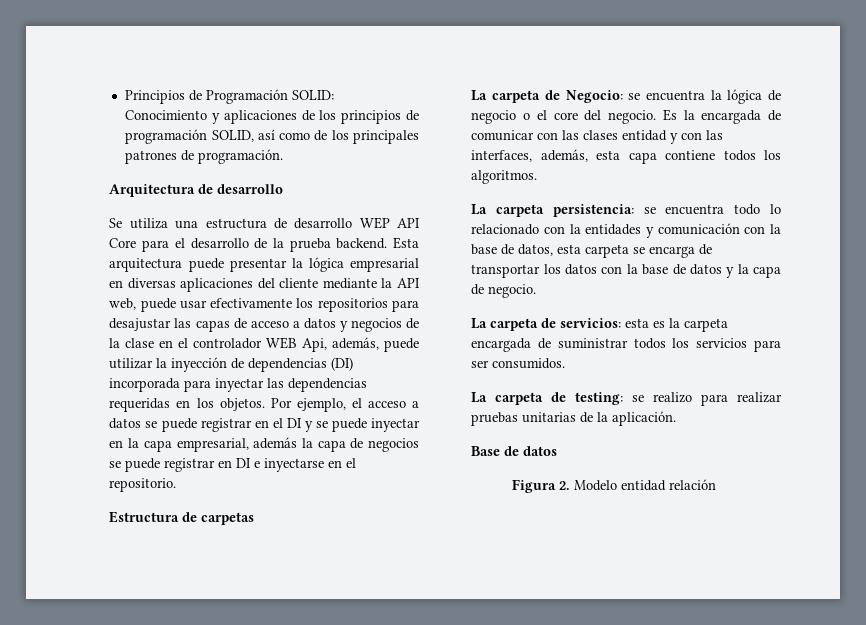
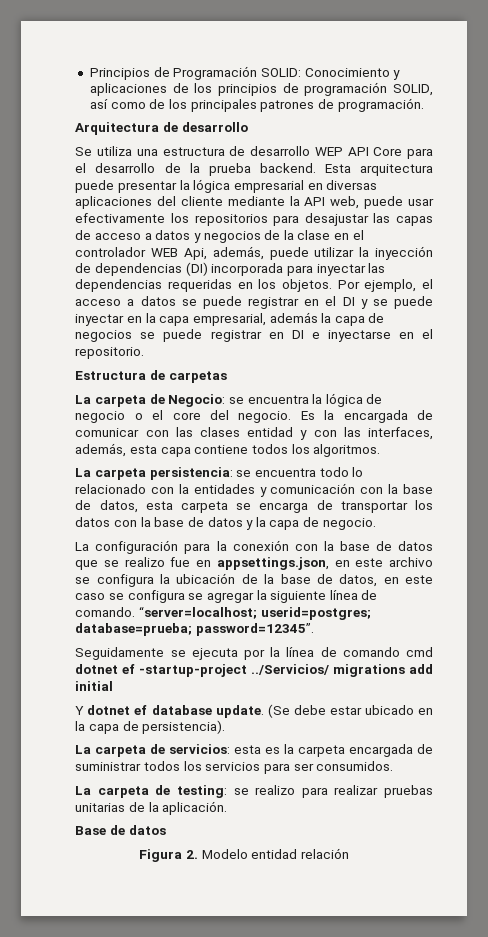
(537, 291) none -> [75,540,434,554] [75,557,433,570] [75,573,434,587] [75,590,378,603] [75,606,371,620] [75,623,314,636] [75,647,433,660] [75,664,433,677] [75,681,114,691] [75,704,434,718] [75,720,226,734] // La configuración para la conexión con la base de datos que se realizo fue en appsettings.json, en este archivo se configura la ubicación de la base de datos, en este caso se configura se agregar la siguiente línea de comando. “server=localhost; userid=postgres; database=prueba; password=12345”. // Seguidamente se ejecuta por la línea de comando cmd dotnet ef -startup-project ../Servicios/ migrations add initial // Y dotnet ef database update. (Se debe estar ubicado en la capa de persistencia).

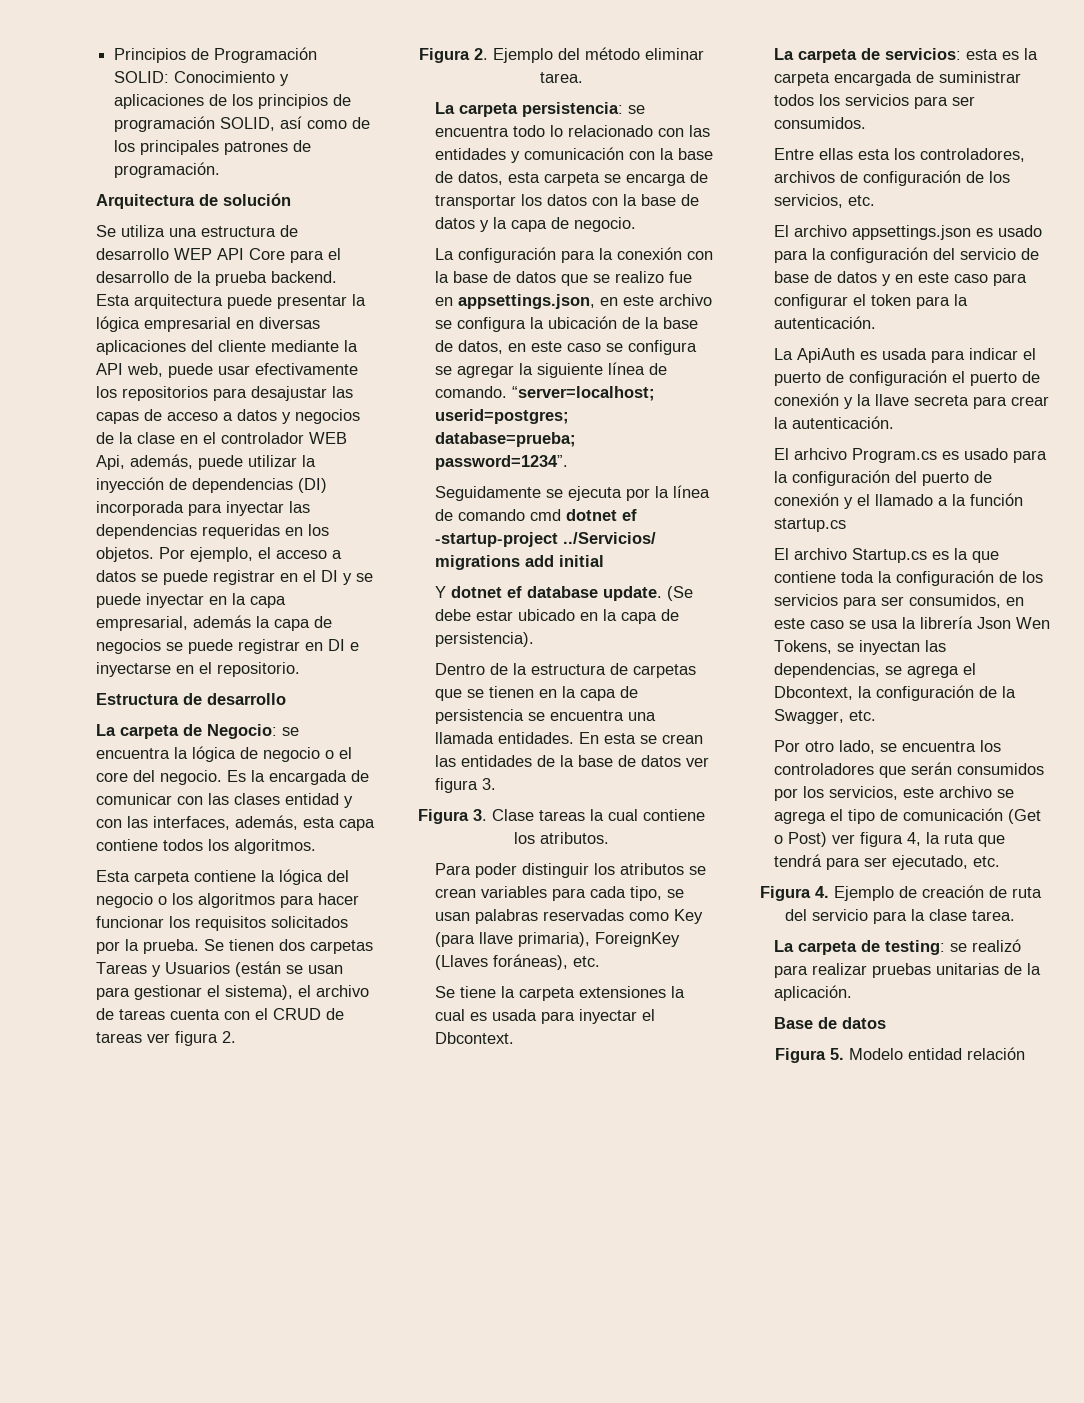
[181,122,248,132] desarrollo -> [223,193,292,206] solución
[168,371,227,383] carpetas -> [207,693,287,705] desarrollo
(381, 450) none -> [96,869,350,885] [96,893,360,908] [96,916,349,931] [96,939,374,954] [96,961,344,977] [96,985,370,1000] [96,1008,345,1020] [96,1031,237,1046] [418,47,704,63] [539,72,583,83] // Esta carpeta contiene la lógica del negocio o los algoritmos para hacer funcionar los requisitos solicitados por la prueba. Se tienen dos carpetas Tareas y Usuarios (están se usan para gestionar el sistema), el archivo de tareas cuenta con el CRUD de tareas ver figura 2. // Figura 2. Ejemplo del método eliminar tarea.
[178,484,189,494] la -> [689,125,711,137] las
[195,623,314,636] password=12345”. -> [435,455,569,470] password=1234”.
(226, 727) none -> [435,663,697,678] [435,686,639,701] [435,709,657,724] [435,732,704,744] [435,755,710,767] [435,778,497,793] [417,809,705,824] [513,832,609,844] [435,863,707,878] [435,886,685,901] [435,909,704,924] [435,932,681,947] [435,954,601,970] [435,986,686,1001] [435,1009,656,1024] [435,1032,515,1044] // Dentro de la estructura de carpetas que se tienen en la capa de persistencia se encuentra una llamada entidades. En esta se crean las entidades de la base de datos ver figura 3. // Figura 3. Clase tareas la cual contiene los atributos. // Para poder distinguir los atributos se crean variables para cada tipo, se usan palabras reservadas como Key (para llave primaria), ForeignKey (Llaves foráneas), etc. // Se tiene la carpeta extensiones la cual es usada para inyectar el Dbcontext.
(394, 766) none -> [774,148,1026,162] [774,170,1011,186] [774,194,876,208] [774,225,1043,240] [774,247,1040,263] [774,271,1028,286] [774,294,969,309] [774,316,877,329] [774,348,1037,363] [774,370,1041,386] [774,393,1050,409] [774,416,895,429] [774,448,1048,463] [774,470,993,486] [774,493,1024,509] [774,518,847,532] [774,548,1000,563] [774,570,1044,586] [774,594,1025,609] [774,616,1051,629] [774,640,947,655] [774,663,977,678] [774,685,1017,701] [774,709,877,724] [774,740,1002,754] [774,762,1045,778] [774,786,1015,801] [774,808,1042,824] [774,832,1006,847] [774,854,1001,870] [759,885,1042,901] [785,909,1015,924] // Entre ellas esta los controladores, archivos de configuración de los servicios, etc. // El archivo appsettings.json es usado para la configuración del servicio de base de datos y en este caso para configurar el token para la autenticación. // La ApiAuth es usada para indicar el puerto de configuración el puerto de conexión y la llave secreta para crear la autenticación. // El arhcivo Program.cs es usado para la configuración del puerto de conexión y el llamado a la función startup.cs // El archivo Startup.cs es la que contiene toda la configuración de los servicios para ser consumidos, en este caso se usa la librería Json Wen Tokens, se inyectan las dependencias, se agrega el Dbcontext, la configuración de la Swagger, etc. // Por otro lado, se encuentra los controladores que serán consumidos por los servicios, este archivo se agrega el tipo de comunicación (Get o Post) ver figura 4, la ruta que tendrá para ser ejecutado, etc. // Figura 4. Ejemplo de creación de ruta del servicio para la clase tarea.
[255,785,296,795] realizo -> [972,939,1022,952] realizó
[185,850,198,859] 2. -> [830,1048,844,1060] 5.

